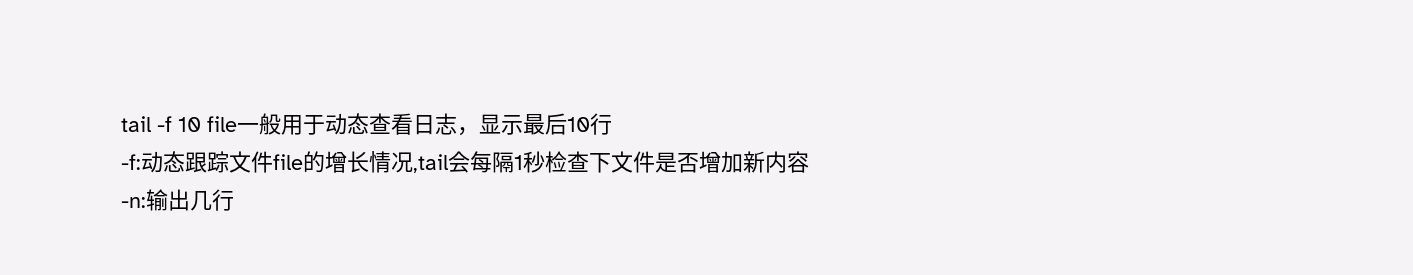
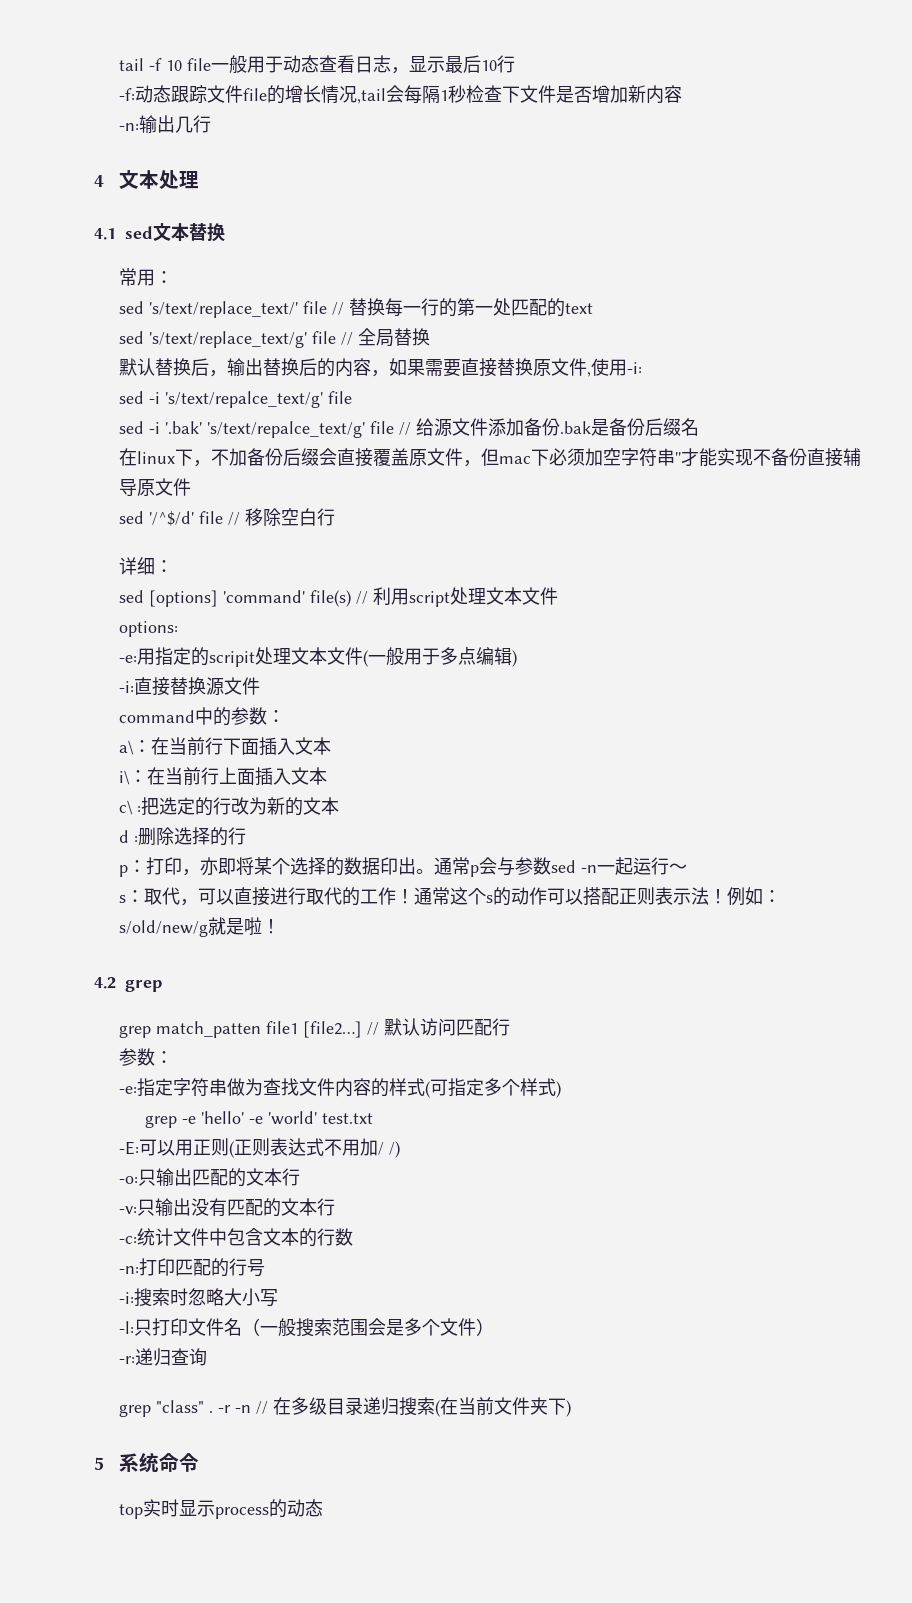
(234, 200) none -> [94,170,200,189] [94,223,225,242] [119,268,174,286] [119,298,594,318] [119,328,431,348] [119,358,643,377] [119,391,353,408] [119,418,700,438] [119,448,862,467] [119,478,192,496] [119,508,336,526] [119,557,174,575] [119,587,559,607] [119,621,179,637] [119,647,518,667] [119,677,261,696] [119,707,286,726] [119,737,332,756] [119,767,328,786] [119,797,340,816] [119,827,247,846] [119,857,688,877] [119,887,782,906] [119,917,281,937] [94,977,163,992] [119,1018,511,1038] [119,1048,174,1066] [119,1078,562,1098] [144,1111,373,1128] [119,1138,401,1158] [119,1168,301,1187] [119,1198,336,1217] [119,1228,354,1247] [119,1258,266,1277] [119,1288,279,1307] [119,1318,495,1337] [119,1348,208,1366] [119,1397,572,1417] [94,1452,200,1473] [119,1499,324,1519] // 4文本处理 // 4.1 sed文本替换 // 常用： // sed 's/text/replace_text/' file // 替换每一行的第一处匹配的text // sed 's/text/replace_text/g' file // 全局替换 // 默认替换后，输出替换后的内容，如果需要直接替换原文件,使用-i: // sed -i 's/text/repalce_text/g' file // sed -i '.bak' 's/text/repalce_text/g' file // 给源文件添加备份.bak是备份后缀名 // 在linux下，不加备份后缀会直接覆盖原文件，但mac下必须加空字符串''才能实现不备份直接辅导原文件 // sed '/^$/d' file // 移除空白行 // 详细： // sed [options] 'command' file(s) // 利用script处理文本文件 // options: // -e:用指定的scripit处理文本文件(一般用于多点编辑) // -i:直接替换源文件 // command中的参数： // a\：在当前行下面插入文本 // i\：在当前行上面插入文本 // c\ :把选定的行改为新的文本 // d :删除选择的行 // p：打印，亦即将某个选择的数据印出。通常p会与参数sed -n一起运行～ // s：取代，可以直接进行取代的工作！通常这个s的动作可以搭配正则表示法！例如：s/old/new/g就是啦！ // 4.2 grep // grep match_patten file1 [file2…] // 默认访问匹配行 // 参数： // -e:指定字符串做为查找文件内容的样式(可指定多个样式) // grep -e 'hello' -e 'world' test.txt // -E:可以用正则(正则表达式不用加/ /) // -o:只输出匹配的文本行 // -v:只输出没有匹配的文本行 // -c:统计文件中包含文本的行数 // -n:打印匹配的行号 // -i:搜索时忽略大小写 // -l:只打印文件名（一般搜索范围会是多个文件） // -r:递归查询 // grep "class" . -r -n // 在多级目录递归搜索(在当前文件夹下) // 5系统命令 // top实时显示process的动态

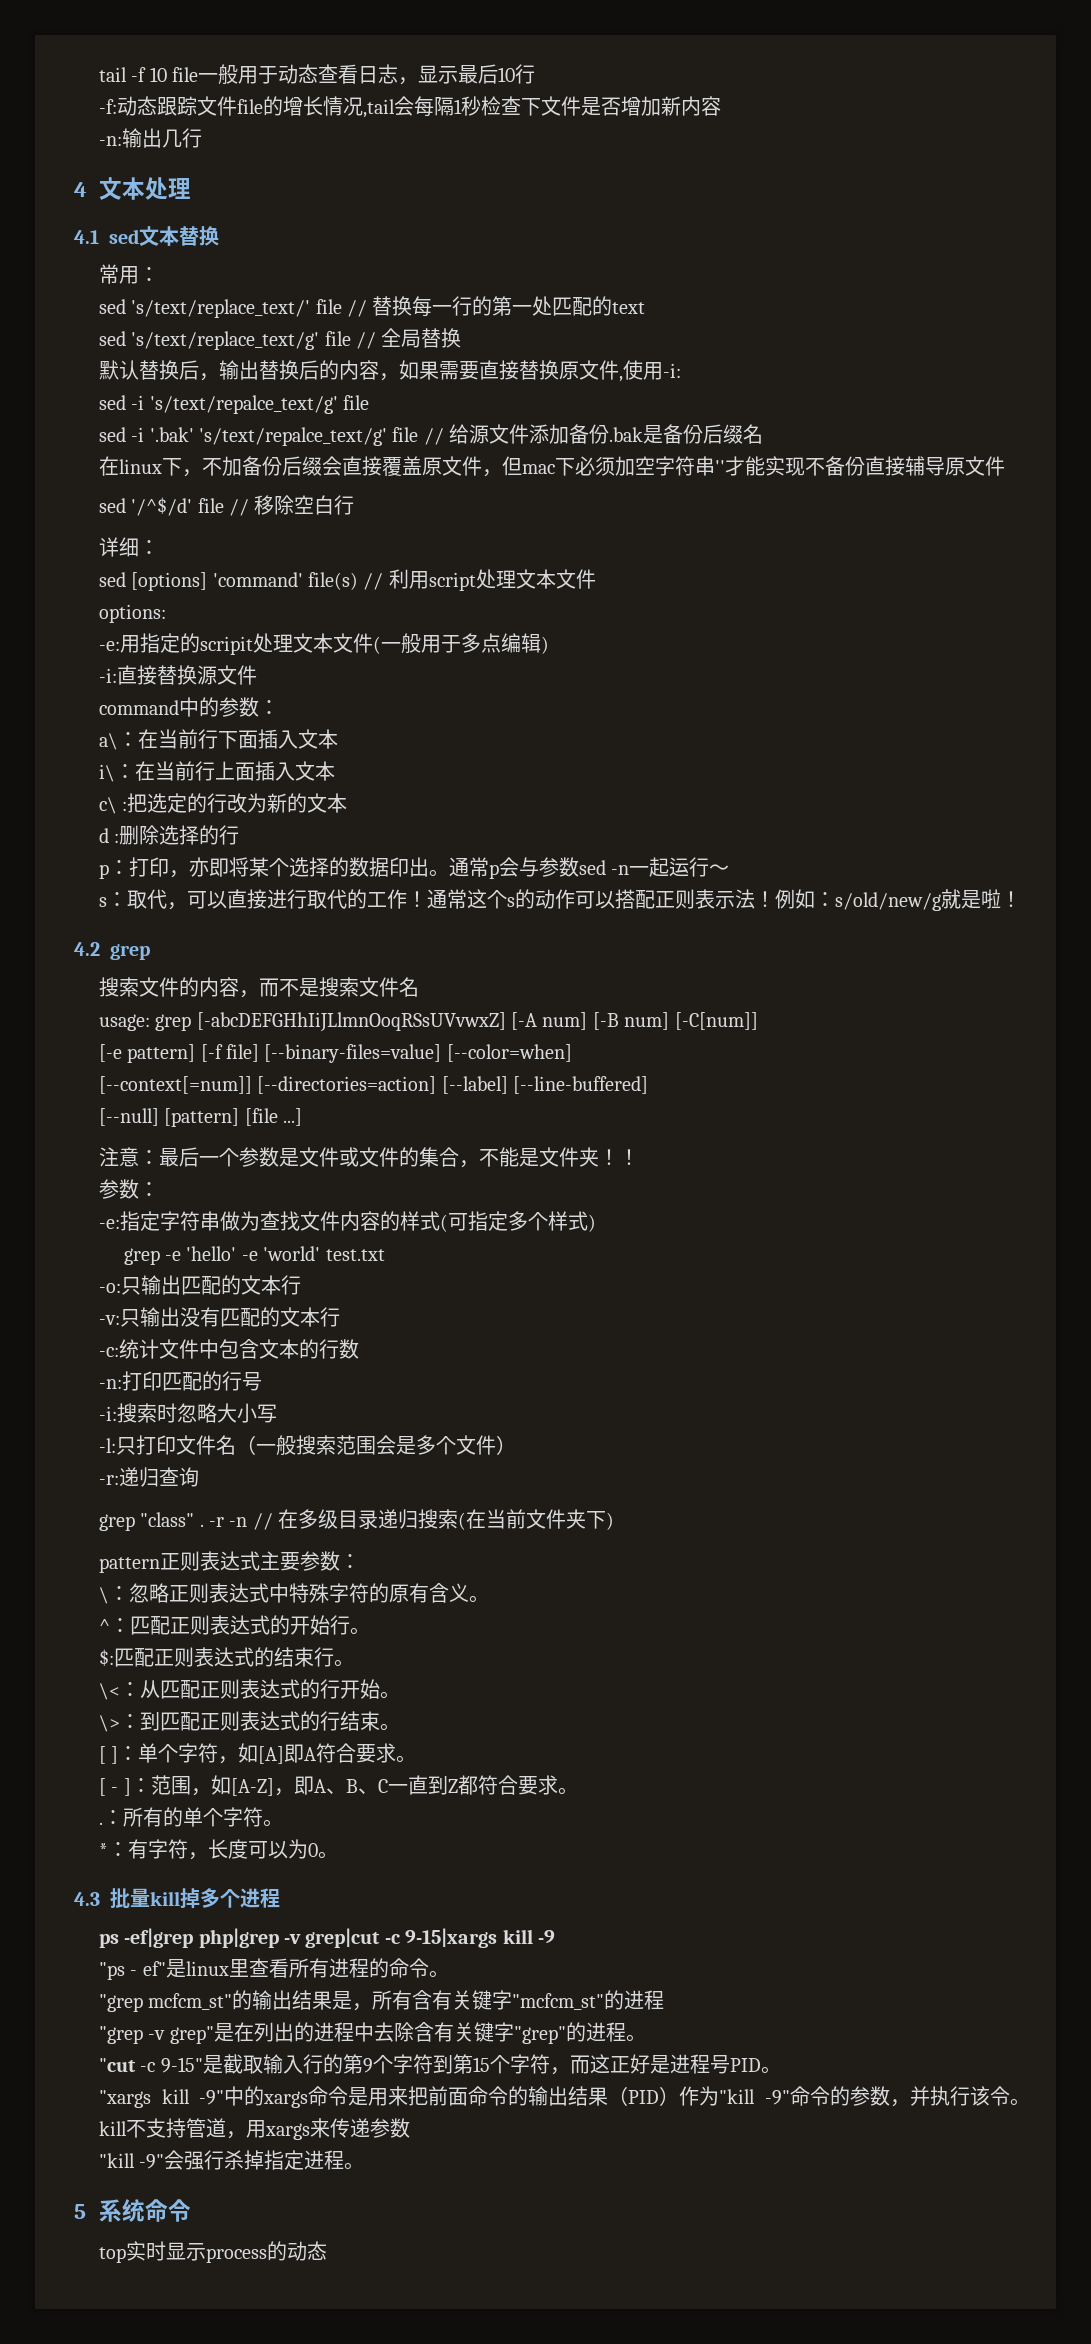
[119,1018,511,1038] grep match_patten file1 [file2…] // 默认访问匹配行 -> [98,977,419,998] [98,1012,758,1032] [98,1044,572,1063] [98,1076,649,1094] [98,1108,303,1127] [98,1147,639,1168] 搜索文件的内容，而不是搜索文件名 // usage: grep [-abcDEFGHhIiJLlmnOoqRSsUVvwxZ] [-A num] [-B num] [-C[num]] // [-e pattern] [-f file] [--binary-files=value] [--color=when] // [--context[=num]] [--directories=action] [--label] [--line-buffered] // [--null] [pattern] [file ...] // 注意：最后一个参数是文件或文件的集合，不能是文件夹！！
[119,1138,401,1158] // -E:可以用正则(正则表达式不用加/ /) -> (385, 1255) none
(572, 1408) none -> [98,1551,360,1573] [98,1583,489,1604] [98,1615,370,1635] [98,1647,354,1667] [98,1679,400,1700] [98,1711,400,1732] [98,1743,417,1764] [98,1775,578,1796] [98,1807,283,1827] [98,1839,338,1860] [74,1888,280,1909] [98,1928,556,1948] [98,1958,449,1980] [98,1990,665,2012] [98,2022,646,2044] [98,2054,781,2075] [98,2086,1030,2108] [98,2118,410,2140] [98,2150,365,2170] // pattern正则表达式主要参数： // \：忽略正则表达式中特殊字符的原有含义。 // ^：匹配正则表达式的开始行。 // $:匹配正则表达式的结束行。 // \<：从匹配正则表达式的行开始。 // \>：到匹配正则表达式的行结束。 // [ ]：单个字符，如[A]即A符合要求。 // [ - ]：范围，如[A-Z]，即A、B、C一直到Z都符合要求。 // .：所有的单个字符。 // *：有字符，长度可以为0。 // 4.3批量kill掉多个进程 // ps -ef|grep php|grep -v grep|cut -c 9-15|xargs kill -9 // "ps - ef"是linux里查看所有进程的命令。 // "grep mcfcm_st"的输出结果是，所有含有关键字"mcfcm_st"的进程 // "grep -v grep"是在列出的进程中去除含有关键字"grep"的进程。 // "cut -c 9-15"是截取输入行的第9个字符到第15个字符，而这正好是进程号PID。 // "xargs kill -9"中的xargs命令是用来把前面命令的输出结果（PID）作为"kill -9"命令的参数，并执行该令。kill不支持管道，用xargs来传递参数 // "kill -9"会强行杀掉指定进程。

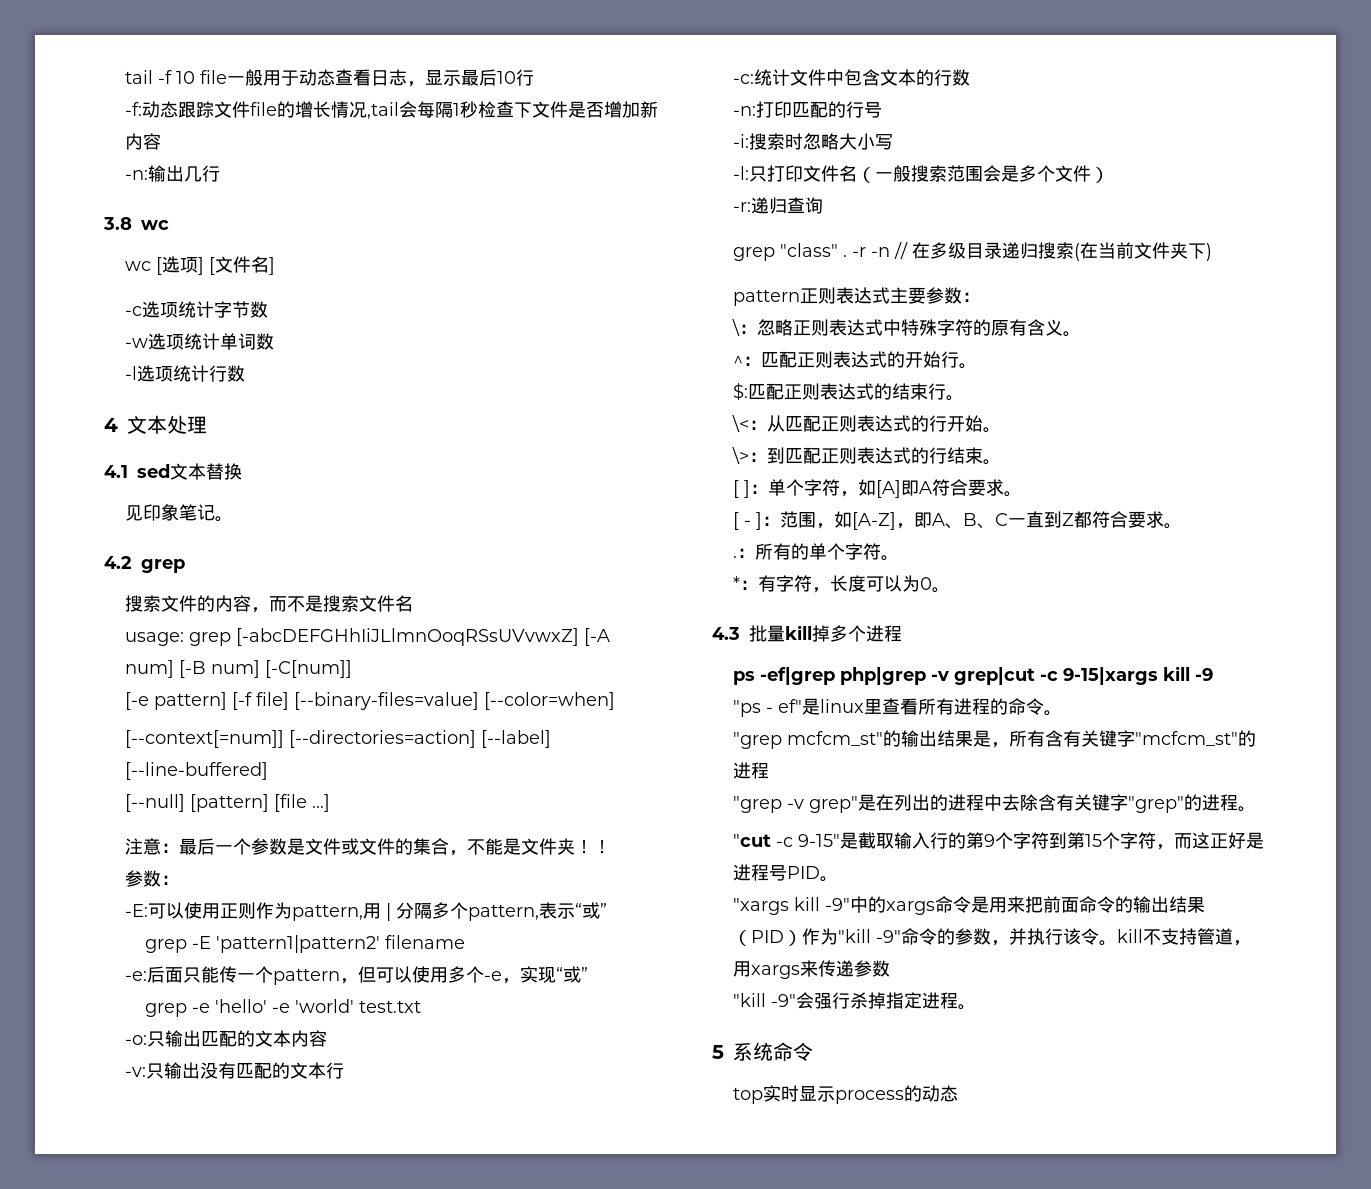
(202, 138) none -> [103,217,169,230] [124,256,275,275] [124,301,268,318] [124,333,274,350] [124,365,245,382] // 3.8 wc // wc [选项] [文件名] // -c选项统计字节数 // -w选项统计单词数 // -l选项统计行数
[98,264,159,284] [98,296,646,318] [98,328,462,350] [98,360,681,382] [98,395,370,414] [98,424,764,446] [98,456,1005,477] [98,495,355,516] [98,537,159,557] [98,569,596,591] [98,604,166,623] [98,633,549,655] [98,665,257,685] [98,697,279,717] [98,729,338,750] [98,761,335,782] [98,793,348,814] [98,825,240,845] [98,857,730,879] [98,889,1021,911] 常用： // sed 's/text/replace_text/' file // 替换每一行的第一处匹配的text // sed 's/text/replace_text/g' file // 全局替换 // 默认替换后，输出替换后的内容，如果需要直接替换原文件,使用-i: // sed -i 's/text/repalce_text/g' file // sed -i '.bak' 's/text/repalce_text/g' file // 给源文件添加备份.bak是备份后缀名 // 在linux下，不加备份后缀会直接覆盖原文件，但mac下必须加空字符串''才能实现不备份直接辅导原文件 // sed '/^$/d' file // 移除空白行 // 详细： // sed [options] 'command' file(s) // 利用script处理文本文件 // options: // -e:用指定的scripit处理文本文件(一般用于多点编辑) // -i:直接替换源文件 // command中的参数： // a\：在当前行下面插入文本 // i\：在当前行上面插入文本 // c\ :把选定的行改为新的文本 // d :删除选择的行 // p：打印，亦即将某个选择的数据印出。通常p会与参数sed -n一起运行～ // s：取代，可以直接进行取代的工作！通常这个s的动作可以搭配正则表示法！例如：s/old/new/g就是啦！ -> [124,504,233,522] 见印象笔记。
[98,1211,596,1232] -e:指定字符串做为查找文件内容的样式(可指定多个样式) -> [124,902,607,921] [145,935,466,953] [124,966,588,985] -E:可以使用正则作为pattern,用 | 分隔多个pattern,表示“或” // grep -E 'pattern1|pattern2' filename // -e:后面只能传一个pattern，但可以使用多个-e，实现“或”
[280,1275,301,1295] 行 -> [290,1030,327,1047] 内容

